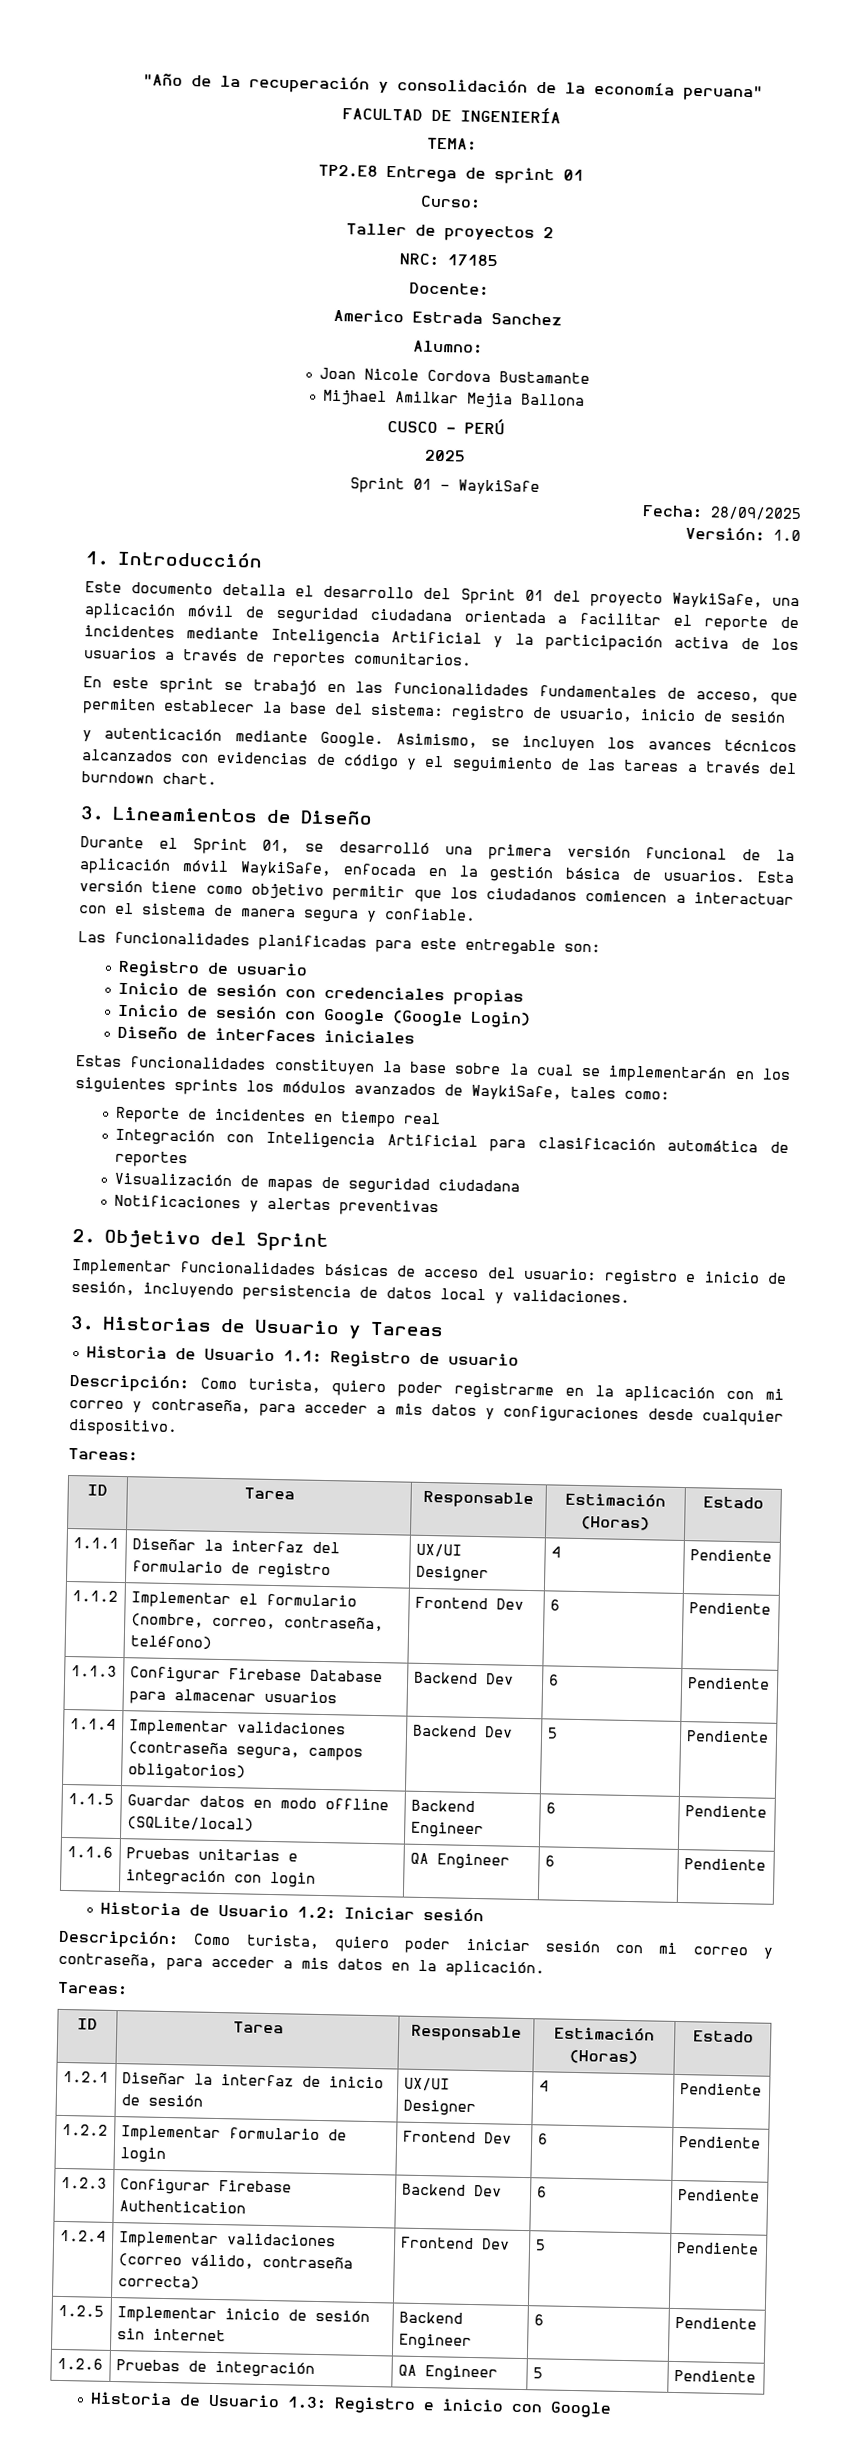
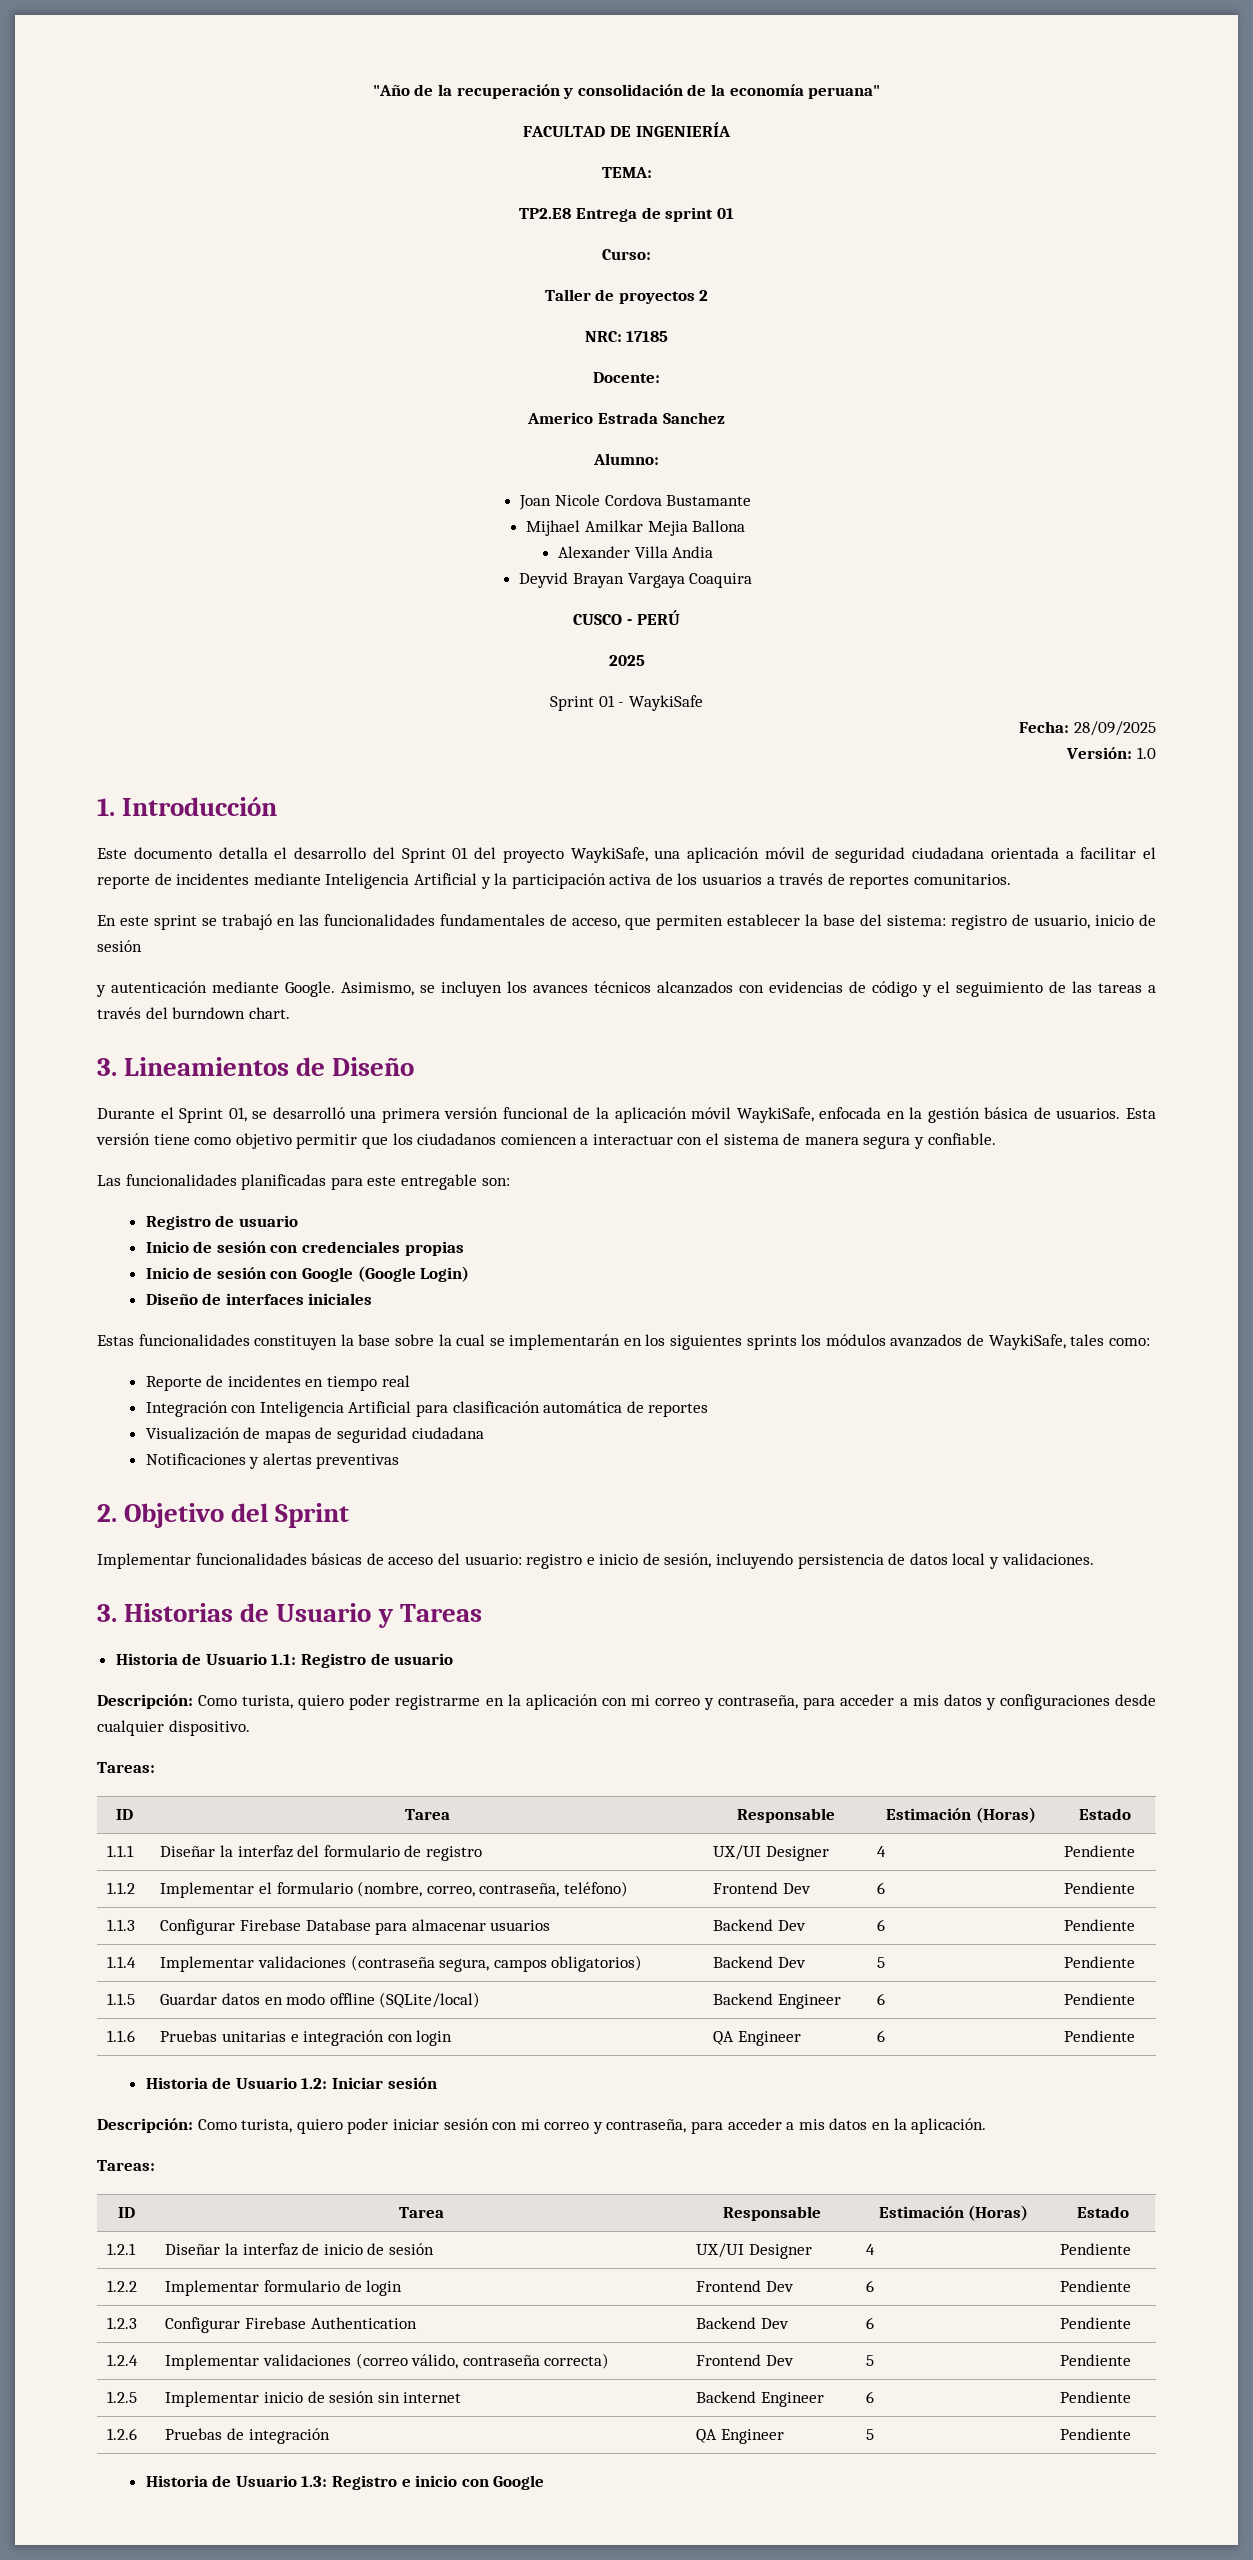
(586, 399) none -> [558,546,714,558] [519,572,753,588] // Alexander Villa Andia // Deyvid Brayan Vargaya Coaquira

